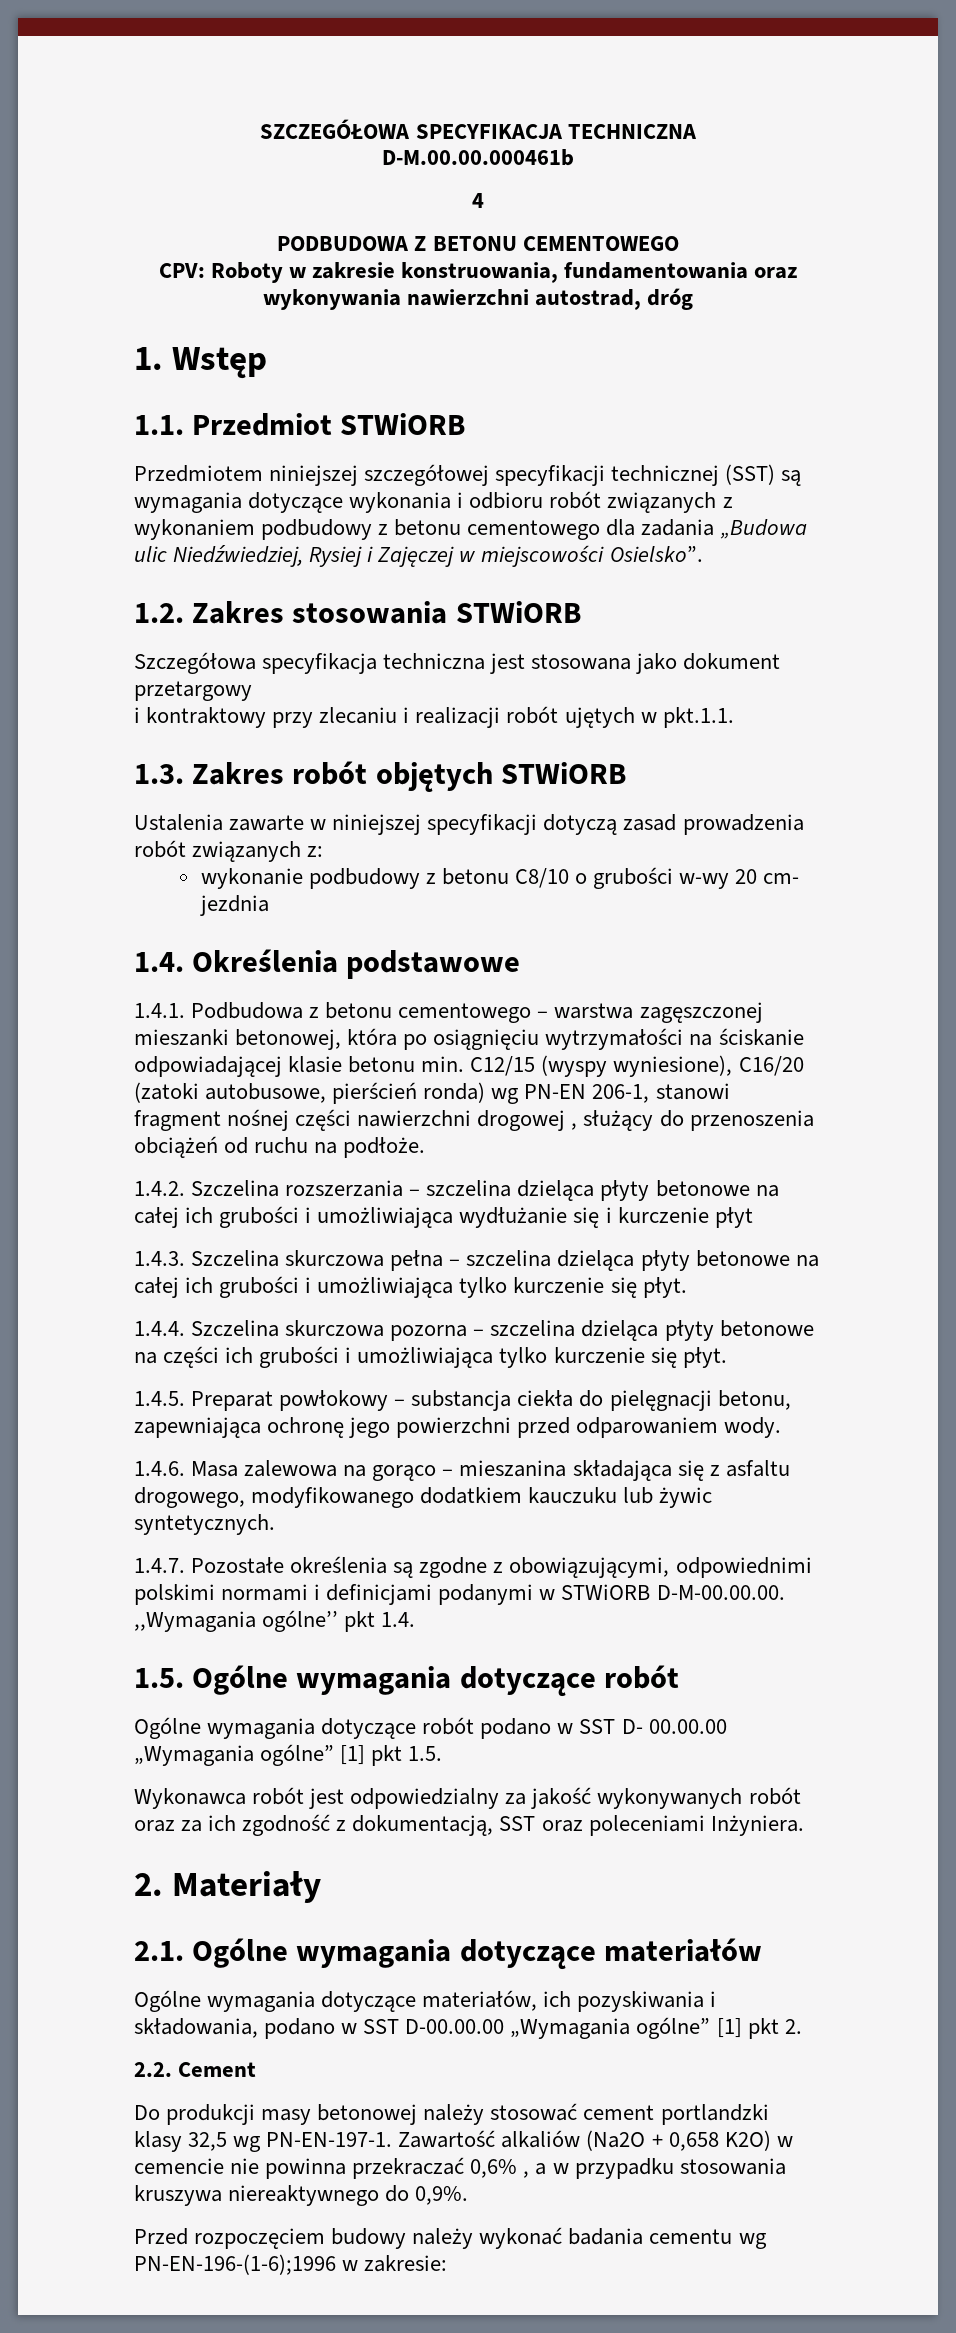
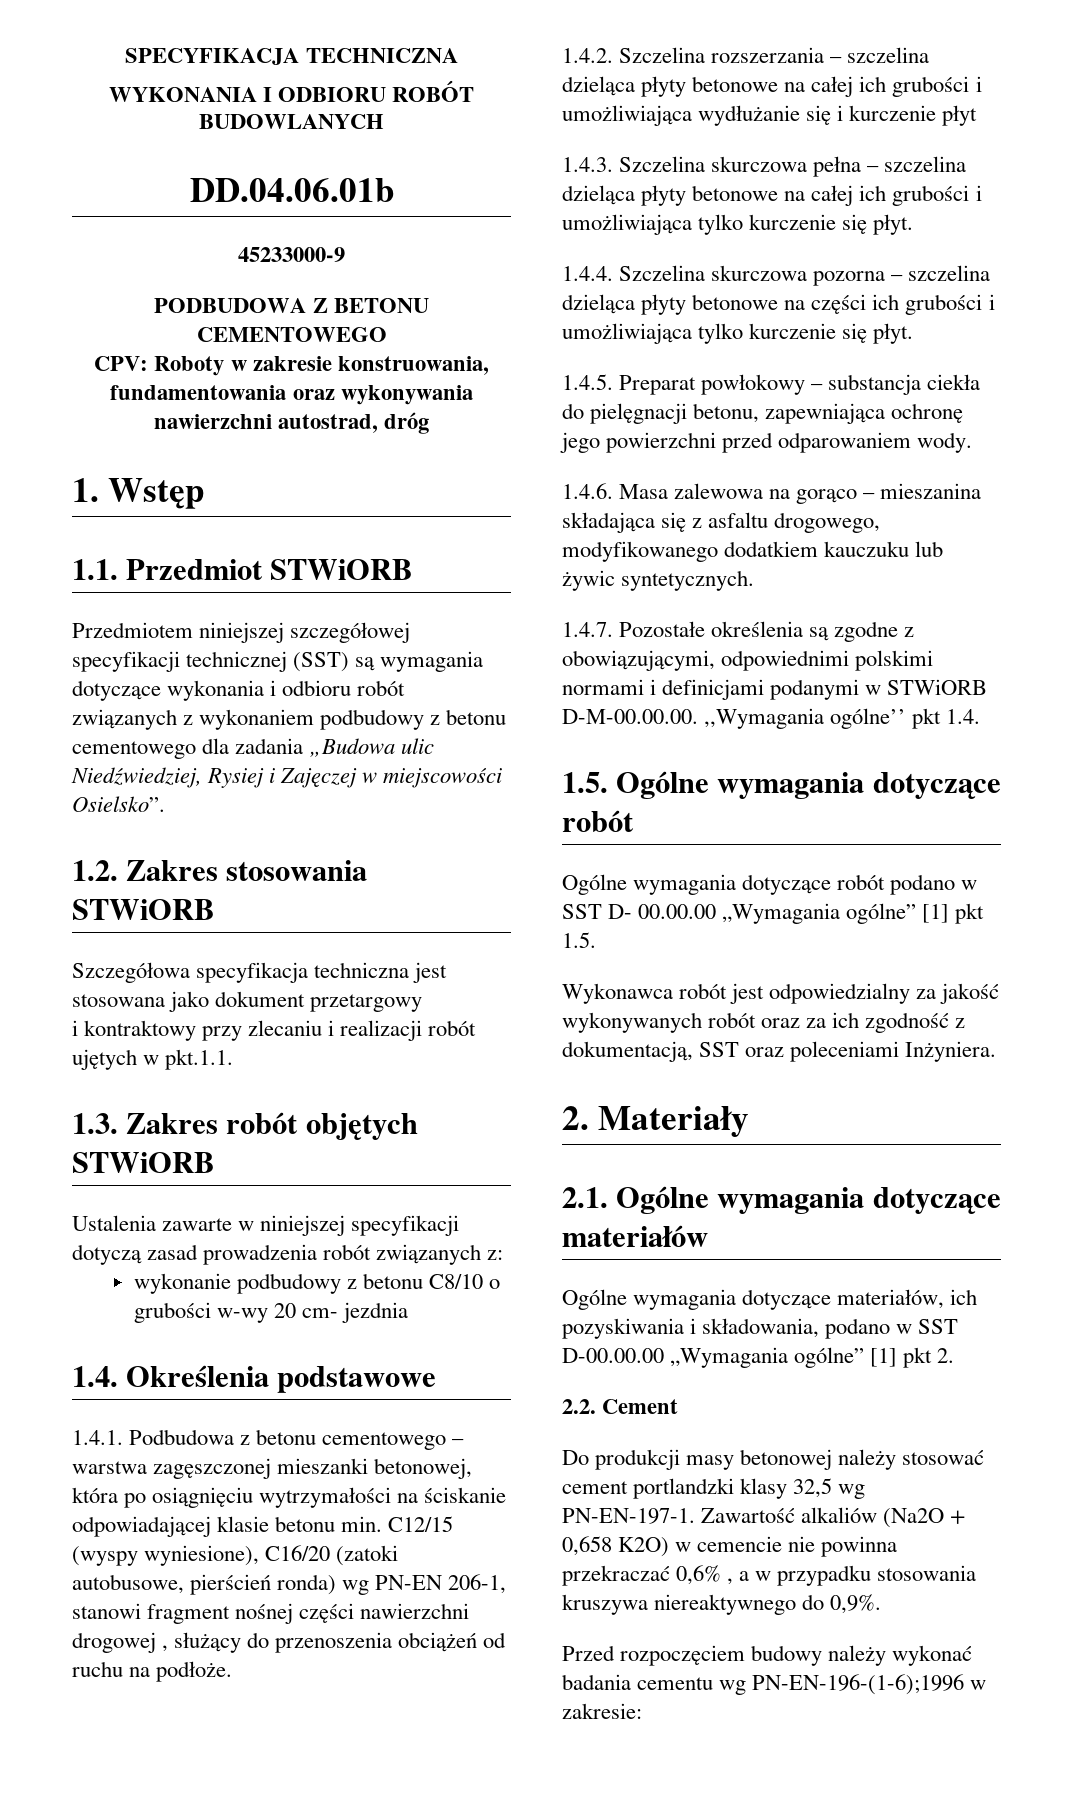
[260,119,411,139] SZCZEGÓŁOWA -> (125, 56) none
[382,149,574,166] [472,193,484,208] D-M.00.00.000461b // 4 -> [108,80,475,102] [199,114,384,129] [189,178,394,202] [238,247,345,262] WYKONANIA I ODBIORU ROBÓT BUDOWLANYCH // DD.04.06.01b // 45233000-9

